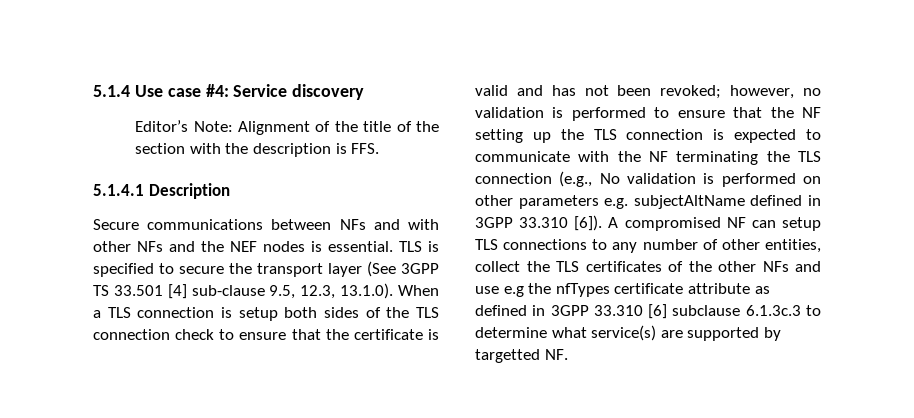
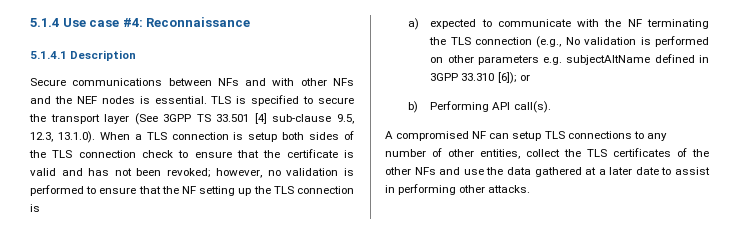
[233,84,365,100] [135,120,439,135] [135,143,380,157] Service discovery // Editor’s Note: Alignment of the title of the section with the description is FFS. -> [146,17,251,27] Reconnaissance
(725, 134) none -> [407,18,419,30] // a)
[574,215,603,231] [6]). -> [497,72,530,84] [407,101,551,113] [6]); or // b) Performing API call(s). //
[503,283,770,297] [475,304,821,319] [475,325,781,341] [475,349,568,363] e.g the nfTypes certificate attribute as defined in 3GPP 33.310 [6] subclause 6.1.3c.3 to determine what service(s) are supported by targetted NF. -> [486,167,710,177] [385,184,531,195] the data gathered at a later date to assist in performing other attacks.

